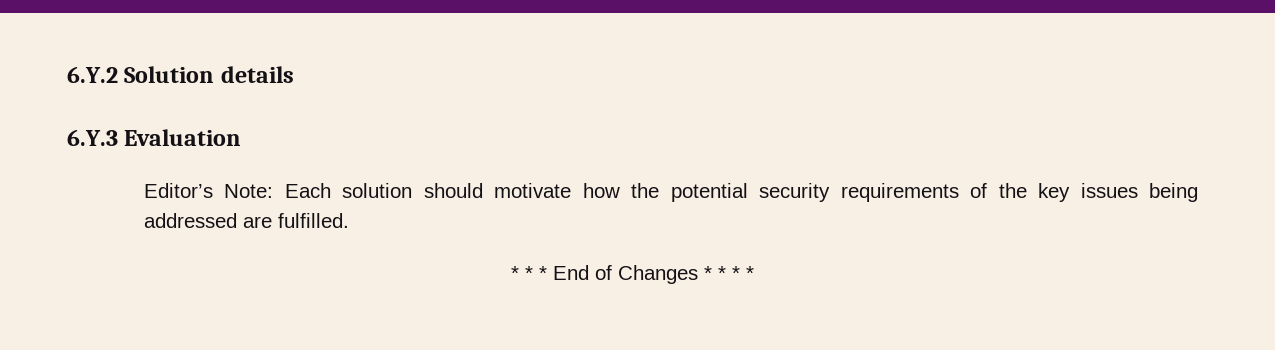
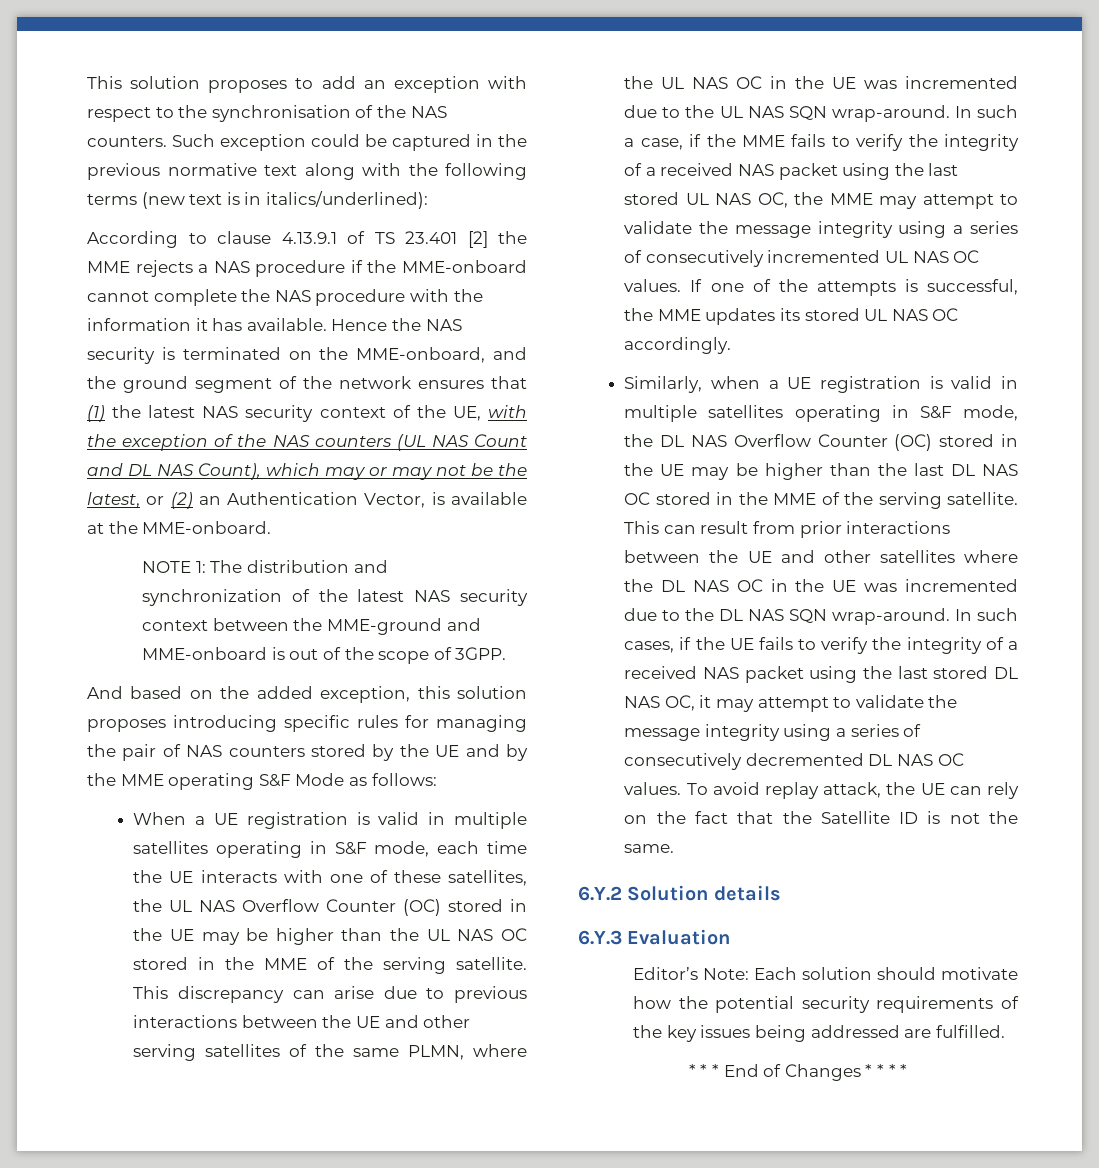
(67, 74) none -> [87,76,527,93] [87,105,447,122] [87,134,527,151] [87,163,527,180] [87,191,428,209] [87,231,527,248] [87,260,527,277] [87,289,483,306] [87,318,462,331] [87,347,527,364] [87,376,527,393] [87,405,527,422] [87,434,527,451] [87,463,527,480] [87,492,527,509] [87,521,272,534] [142,560,388,573] [142,589,528,606] [142,618,481,635] [142,647,507,664] [87,686,527,703] [87,715,527,732] [87,744,528,761] [87,773,437,790] [133,812,527,829] [133,841,527,858] [133,870,527,886] [133,899,527,916] [133,928,527,945] [133,957,527,974] [133,986,527,1003] [133,1015,471,1028] [133,1044,527,1061] [624,76,1018,89] [624,105,1018,122] [624,134,1019,151] [624,163,959,180] [624,192,1018,209] [624,221,1018,238] [624,250,980,267] [624,279,1018,296] [624,308,959,325] [624,337,732,354] [624,376,1018,393] [624,405,1018,422] [624,434,1018,451] [624,463,1018,480] [624,492,1018,509] [624,521,951,538] [624,550,1018,563] [624,579,1018,592] [624,608,1018,625] [624,637,1018,654] [624,666,1018,683] [624,695,958,712] [624,724,922,741] [624,753,964,770] [624,782,1019,799] [624,811,1018,824] [624,844,675,853] This solution proposes to add an exception with respect to the synchronisation of the NAS counters. Such exception could be captured in the previous normative text along with the following terms (new text is in italics/underlined): // According to clause 4.13.9.1 of TS 23.401 [2] the MME rejects a NAS procedure if the MME-onboard cannot complete the NAS procedure with the information it has available. Hence the NAS security is terminated on the MME-onboard, and the ground segment of the network ensures that (1) the latest NAS security context of the UE, with the exception of the NAS counters (UL NAS Count and DL NAS Count), which may or may not be the latest, or (2) an Authentication Vector, is available at the MME-onboard. // NOTE 1: The distribution and synchronization of the latest NAS security context between the MME-ground and MME-onboard is out of the scope of 3GPP. // And based on the added exception, this solution proposes introducing specific rules for managing the pair of NAS counters stored by the UE and by the MME operating S&F Mode as follows: // When a UE registration is valid in multiple satellites operating in S&F mode, each time the UE interacts with one of these satellites, the UL NAS Overflow Counter (OC) stored in the UE may be higher than the UL NAS OC stored in the MME of the serving satellite. This discrepancy can arise due to previous interactions between the UE and other serving satellites of the same PLMN, where the UL NAS OC in the UE was incremented due to the UL NAS SQN wrap-around. In such a case, if the MME fails to verify the integrity of a received NAS packet using the last stored UL NAS OC, the MME may attempt to validate the message integrity using a series of consecutively incremented UL NAS OC values. If one of the attempts is successful, the MME updates its stored UL NAS OC accordingly. // Similarly, when a UE registration is valid in multiple satellites operating in S&F mode, the DL NAS Overflow Counter (OC) stored in the UE may be higher than the last DL NAS OC stored in the MME of the serving satellite. This can result from prior interactions between the UE and other satellites where the DL NAS OC in the UE was incremented due to the DL NAS SQN wrap-around. In such cases, if the UE fails to verify the integrity of a received NAS packet using the last stored DL NAS OC, it may attempt to validate the message integrity using a series of consecutively decremented DL NAS OC values. To avoid replay attack, the UE can rely on the fact that the Satellite ID is not the same. //

